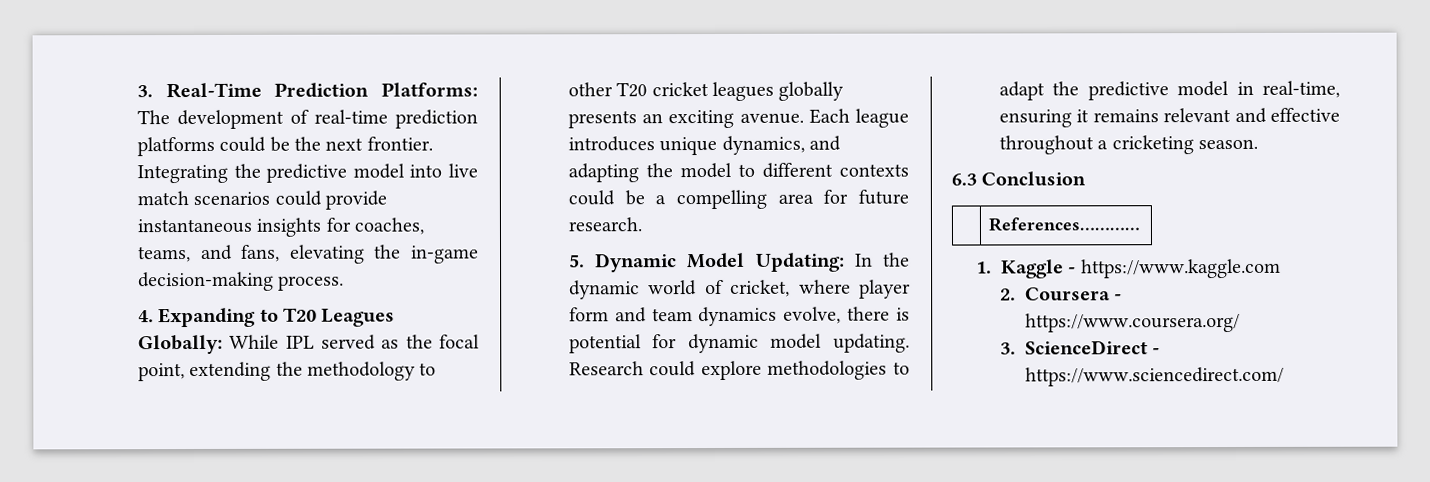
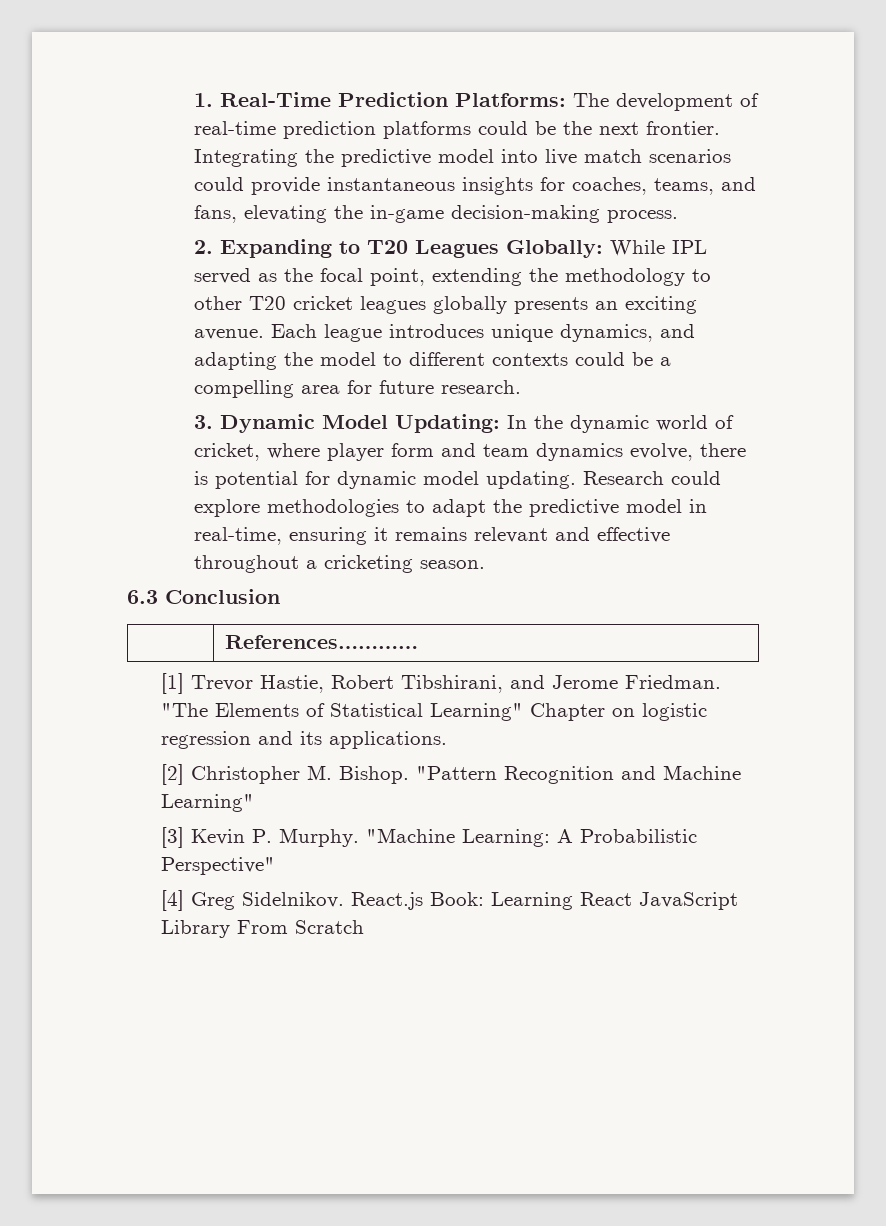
[136,85,153,98] 3. -> [194,93,214,107] 1.
[137,310,154,323] 4. -> [194,240,214,254] 2.
[568,254,585,268] 5. -> [194,415,214,429] 3.
[975,258,1281,279] [999,287,1123,302] [1024,312,1240,333] [999,340,1161,355] [1024,366,1284,387] 1. Kaggle - https://www.kaggle.com // 2. Coursera - https://www.coursera.org/ // 3. ScienceDirect - https://www.sciencedirect.com/ -> [160,673,721,694] [160,703,707,721] [160,731,447,749] [160,764,741,785] [160,794,254,812] [160,827,697,848] [160,857,275,875] [160,890,738,911] [160,920,364,938] [1] Trevor Hastie, Robert Tibshirani, and Jerome Friedman. "The Elements of Statistical Learning" Chapter on logistic regression and its applications. // [2] Christopher M. Bishop. "Pattern Recognition and Machine Learning" // [3] Kevin P. Murphy. "Machine Learning: A Probabilistic Perspective" // [4] Greg Sidelnikov. React.js Book: Learning React JavaScript Library From Scratch

